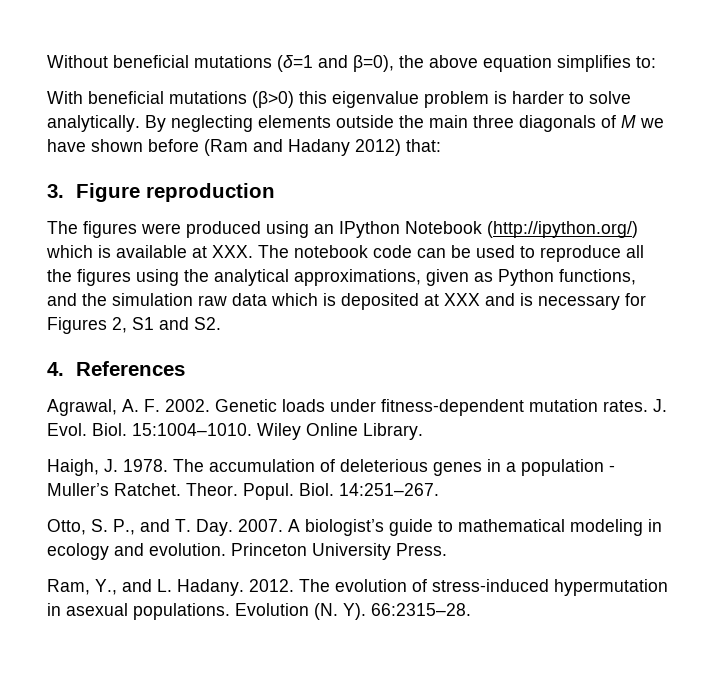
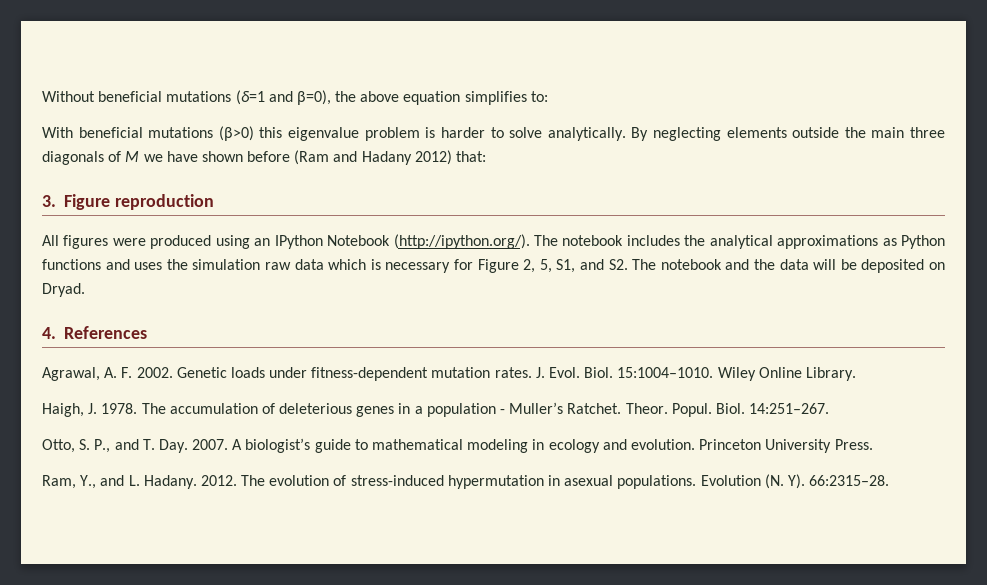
[47,221,78,234] The -> [42,235,59,246] All
[487,221,638,238] [46,245,644,262] [47,269,636,286] [47,293,77,306] (http://ipython.org/) which is available at XXX. The notebook code can be used to reproduce all the figures using the analytical approximations, given as Python functions, and -> [393,234,945,249] [42,259,163,270] (http://ipython.org/). The notebook includes the analytical approximations as Python functions and uses
[341,293,646,310] [47,317,221,334] deposited at XXX and is necessary for Figures 2, S1 and S2. -> [385,259,946,273] [42,283,85,297] necessary for Figure 2, 5, S1, and S2. The notebook and the data will be deposited on Dryad.

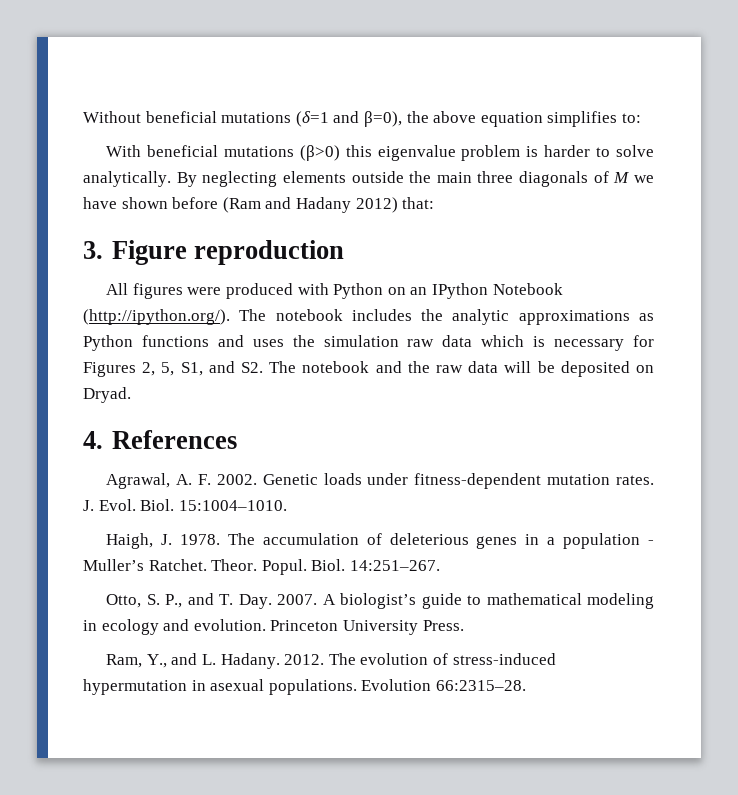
[215,235,250,249] using -> [297,283,406,299] with Python on
[709,235,773,249] analytical -> [452,309,510,325] analytic
[477,259,519,273] Figure -> [83,362,136,377] Figures
(776, 264) none -> [435,365,463,373] raw
[717,367,856,381] Wiley Online Library. -> (287, 505) none
[764,474,805,489] (N. Y). -> (432, 685) none

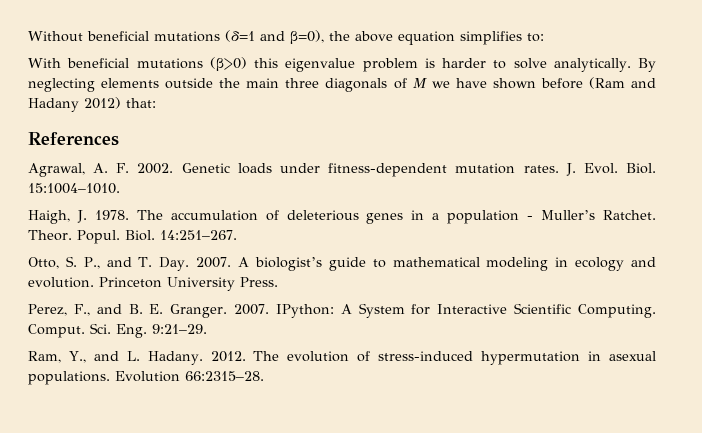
[83,240,344,265] [106,283,563,299] [83,309,654,325] [83,335,655,351] [83,361,654,377] [83,387,131,403] [83,431,103,449] 3. Figure reproduction // All figures were produced with Python on an IPython Notebook (http://ipython.org/). The notebook includes the analytic approximations as Python functions and uses the simulation raw data which is necessary for Figures 2, 5, S1, and S2. The notebook and the raw data will be deposited on Dryad. // 4. -> (156, 103) none
(464, 625) none -> [28,303,656,318] [28,323,207,338] // Perez, F., and B. E. Granger. 2007. IPython: A System for Interactive Scientific Computing. Comput. Sci. Eng. 9:21–29.

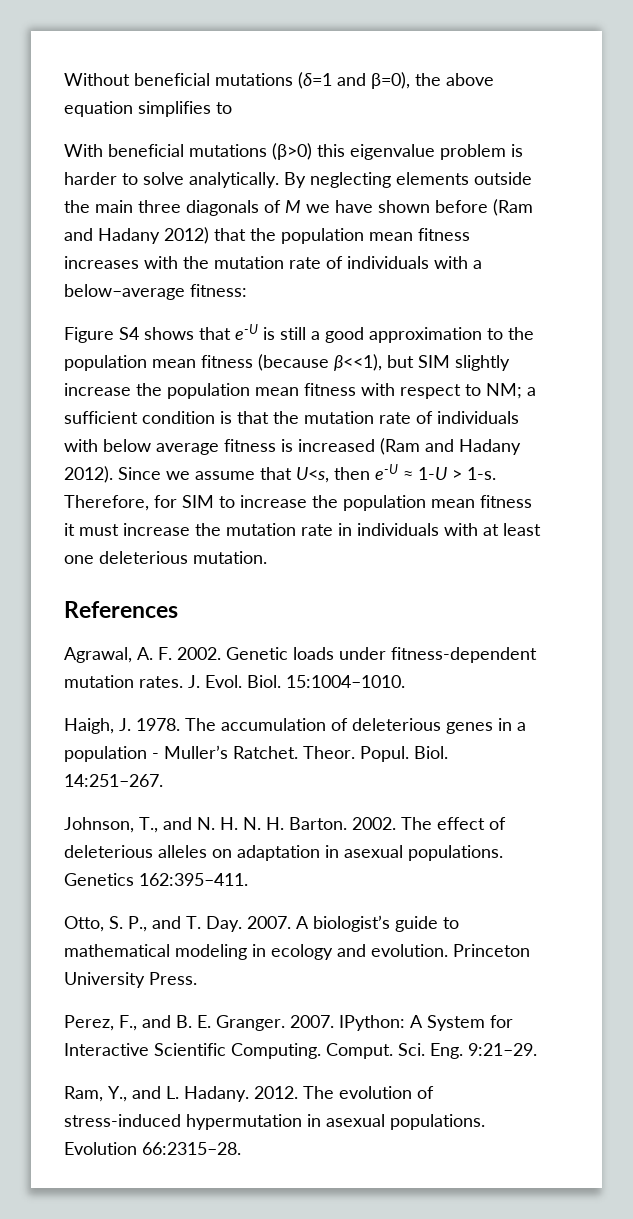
[527,33,544,42] to: -> [216,102,232,114] to
[126,98,156,108] that: -> [214,228,470,244] [64,256,482,269] [64,284,247,300] [64,324,534,343] [64,354,510,371] [64,383,536,399] [64,411,519,424] [64,438,521,455] [64,464,496,483] [64,495,532,511] [64,523,541,536] [64,551,267,564] that the population mean fitness increases with the mutation rate of individuals with a below–average fitness: // Figure S4 shows that e-U is still a good approximation to the population mean fitness (because β<<1), but SIM slightly increase the population mean fitness with respect to NM; a sufficient condition is that the mutation rate of individuals with below average fitness is increased (Ram and Hadany 2012). Since we assume that U<s, then e-U ≈ 1-U > 1-s. Therefore, for SIM to increase the population mean fitness it must increase the mutation rate in individuals with at least one deleterious mutation.
(237, 235) none -> [64,817,506,833] [64,845,503,861] [64,873,248,886] // Johnson, T., and N. H. N. H. Barton. 2002. The effect of deleterious alleles on adaptation in asexual populations. Genetics 162:395–411.

